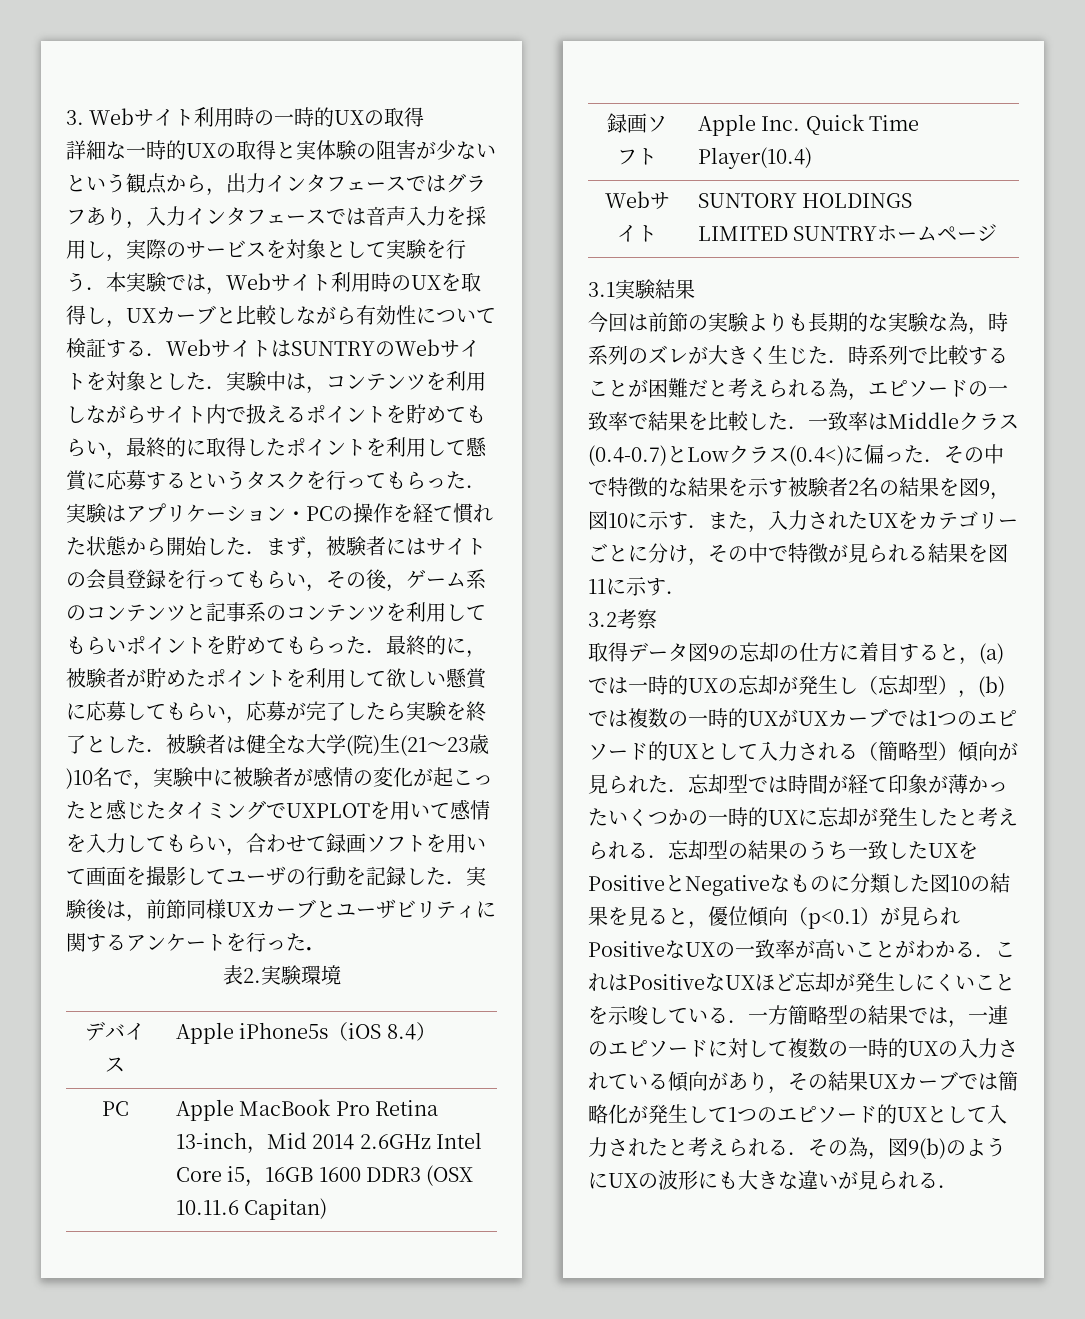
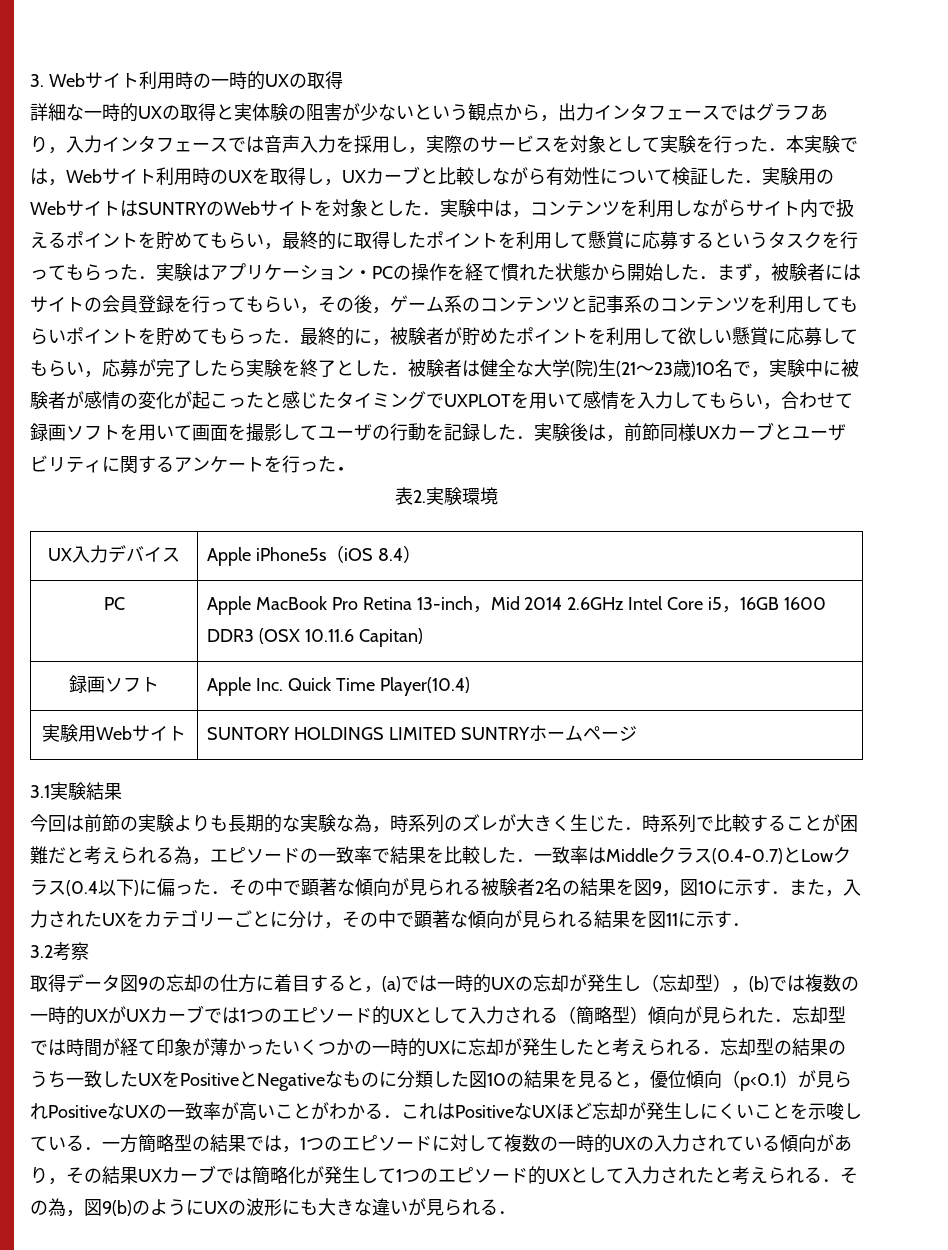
[66,272,86,292] う -> [732,136,768,152] った
[106,340,166,358] する． -> [708,167,834,186] した．実験用の
(341, 975) none -> [47,545,108,563] UX入力
(812, 158) none -> [41,724,96,743] 実験用
[789,445,844,466] (0.4<) -> [66,879,139,896] (0.4以下)
[608,477,788,497] 特徴的な結果を示す -> [301,878,481,896] 顕著な傾向が見られる
[788,543,828,563] 特徴 -> [414,910,504,928] 顕著な傾向
[968,1005,1008,1025] 一連 -> [300,1137,324,1150] 1つ

